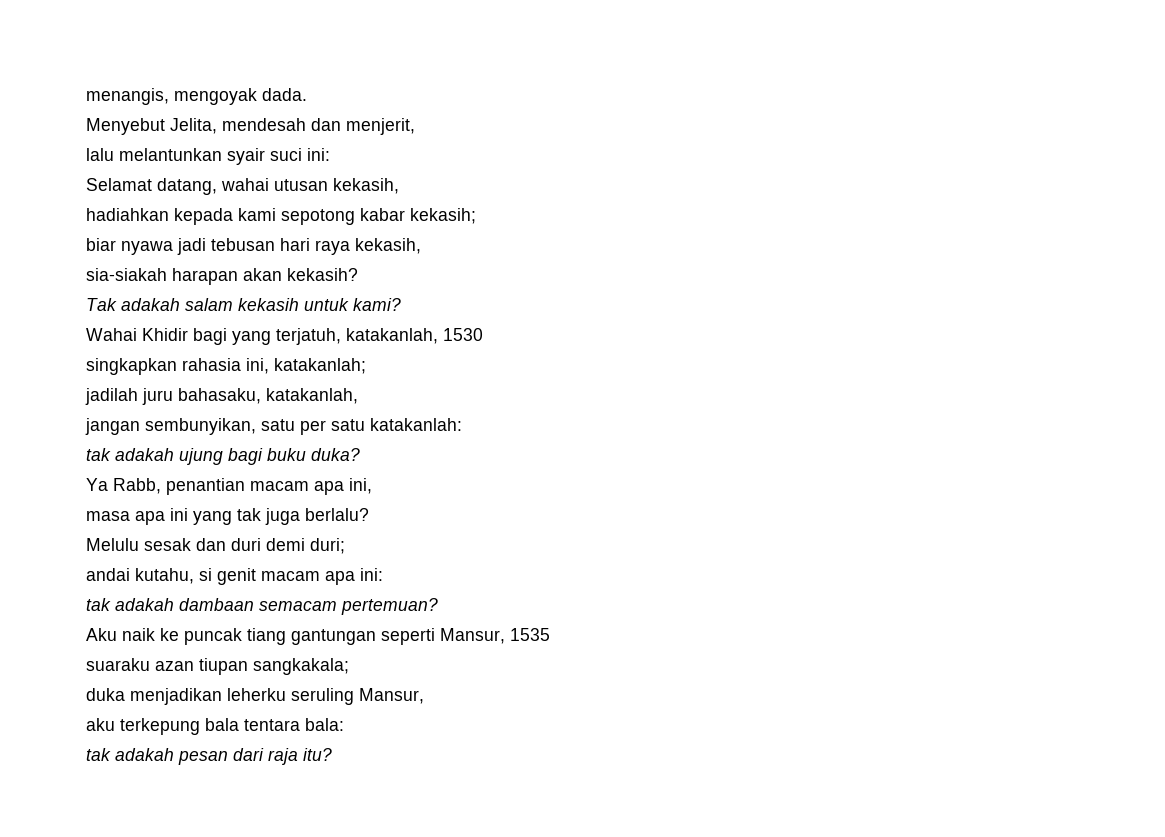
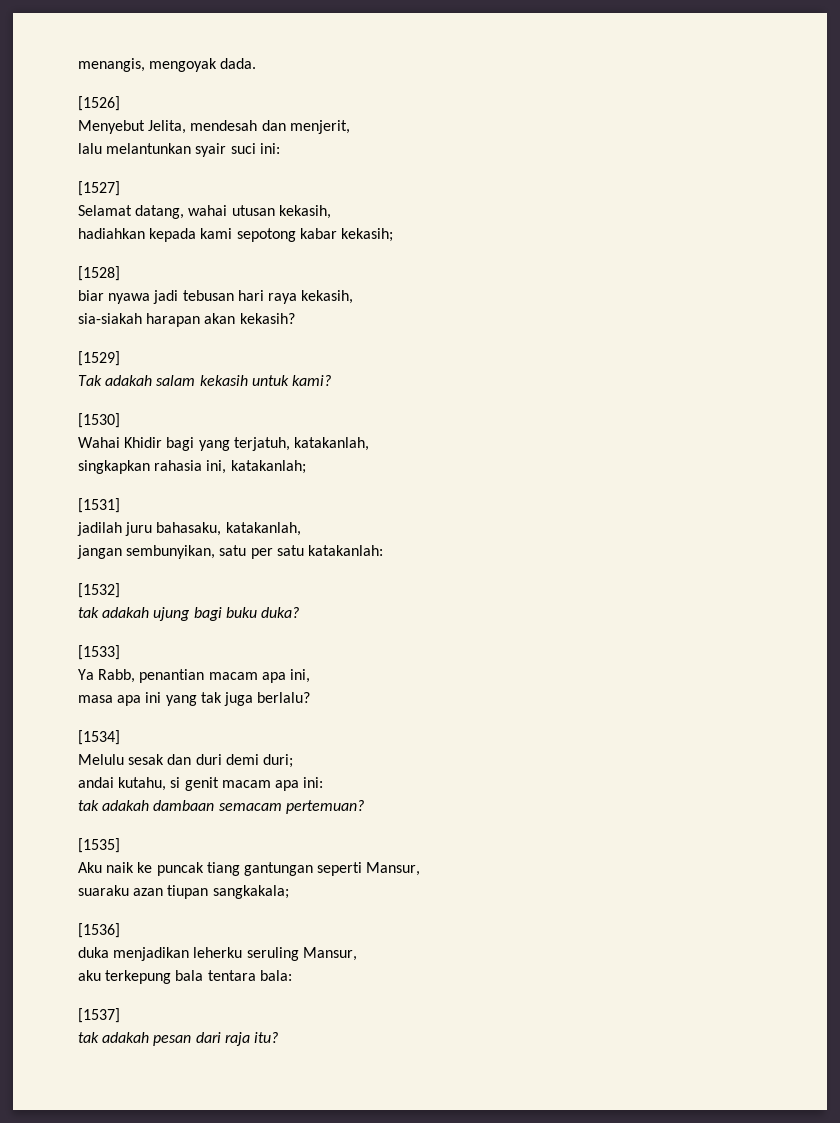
(307, 94) none -> [78,96,120,111] // [1526]
(330, 154) none -> [78,181,120,196] // [1527]
(476, 216) none -> [78,266,120,281] // [1528]
(358, 274) none -> [78,351,120,366] // [1529]
(401, 304) none -> [78,413,120,428] // [1530]
[443,328,483,341] 1530 -> (369, 444) none
(366, 366) none -> [78,498,120,513] // [1531]
(462, 424) none -> [78,583,120,598] // [1532]
(360, 454) none -> [78,645,120,660] // [1533]
(369, 514) none -> [78,730,120,745] // [1534]
(438, 606) none -> [78,838,120,853] // [1535]
[510,628,550,641] 1535 -> (421, 869) none
(349, 666) none -> [78,923,120,938] // [1536]
(344, 724) none -> [78,1008,120,1023] // [1537]

